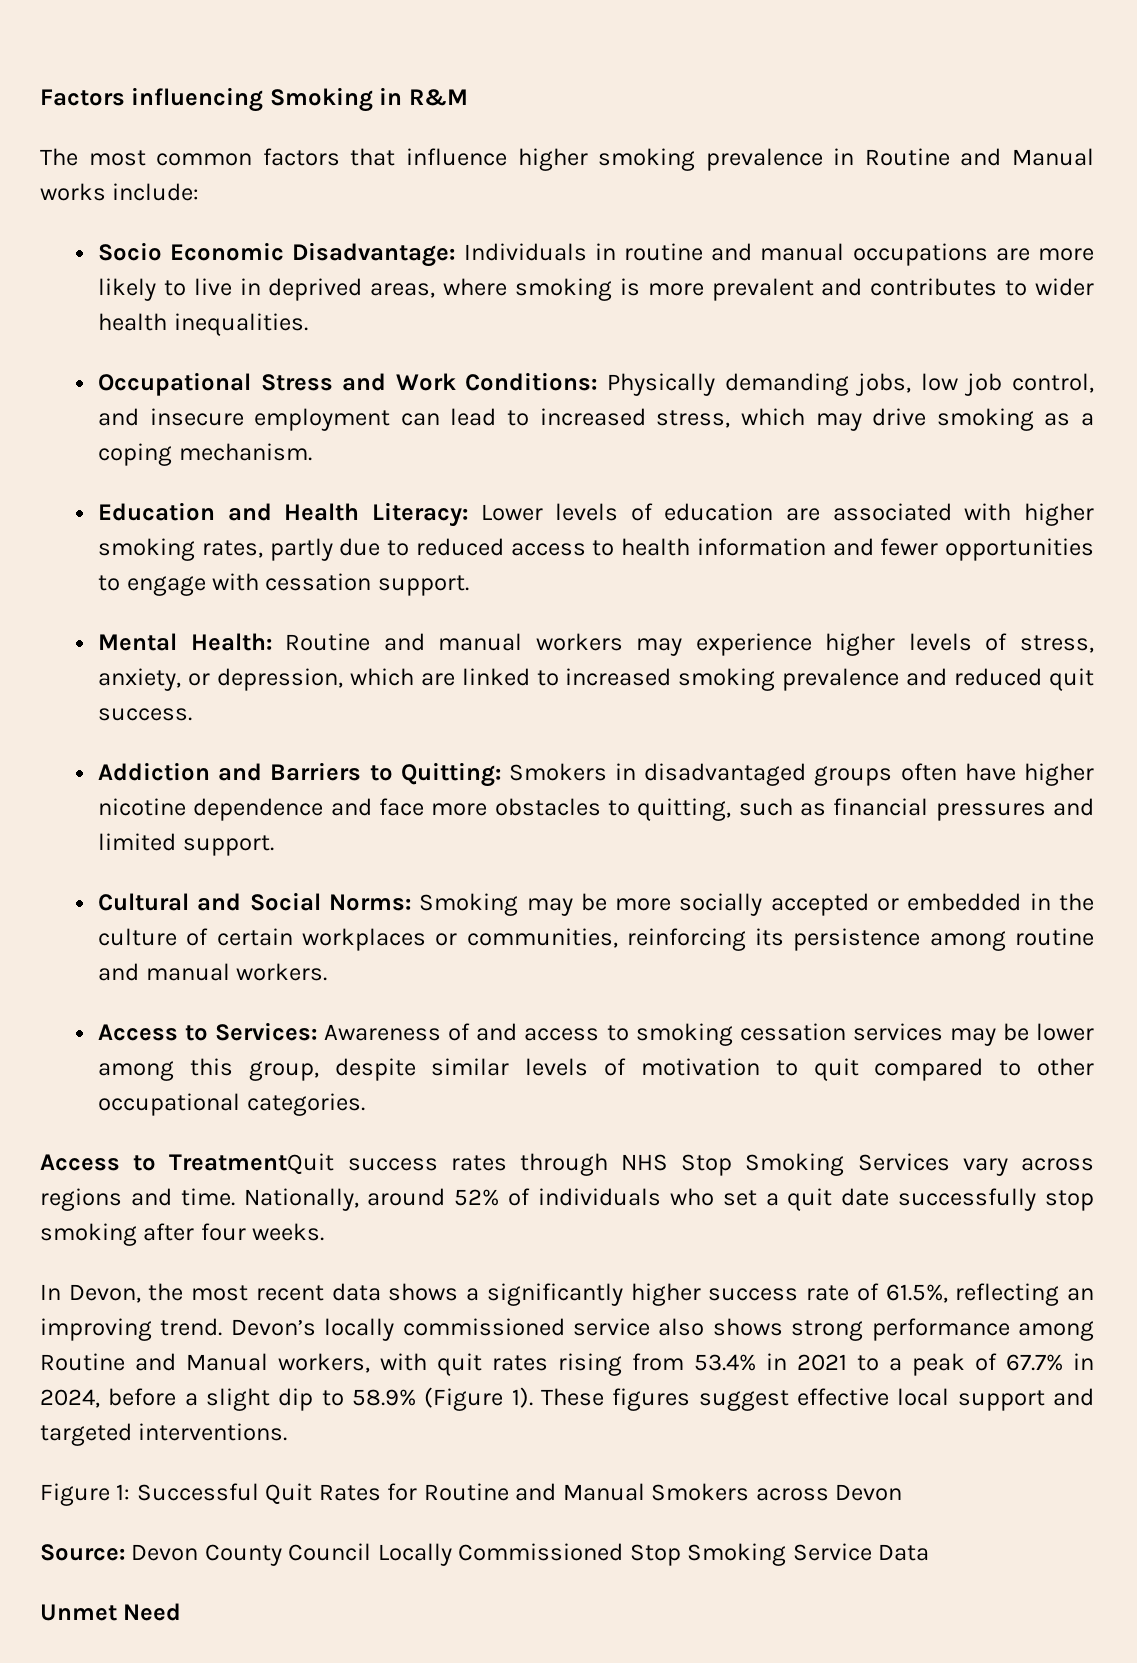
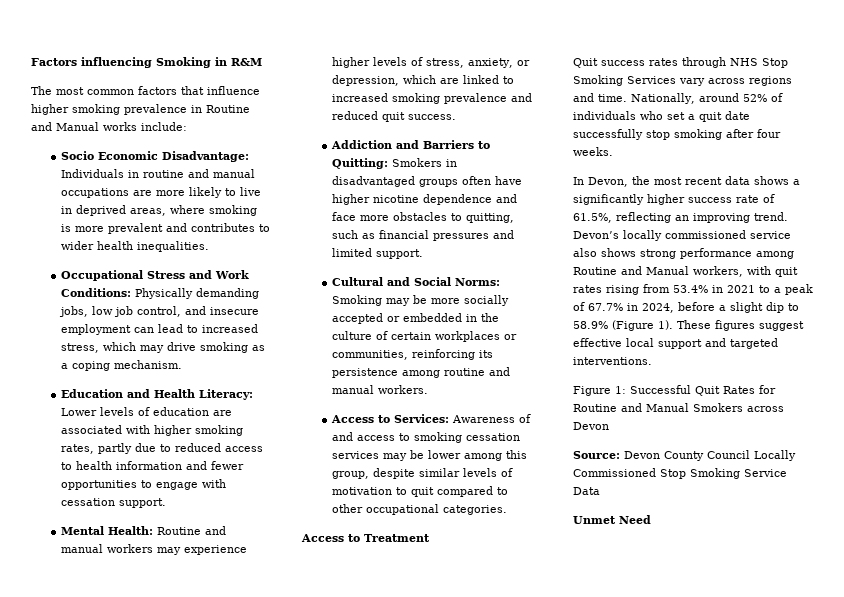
[169,1153,335,1175] TreatmentQuit -> [364,534,430,542] [573,58,598,68] Treatment // Quit

